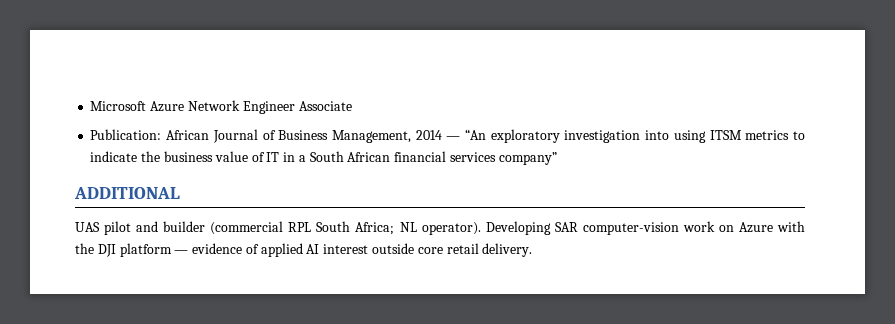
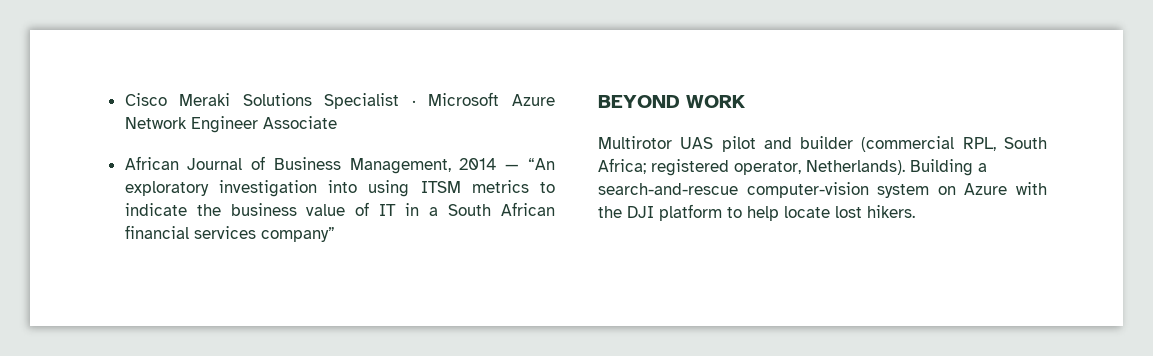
(90, 106) none -> [124,93,416,109] Cisco Meraki Solutions Specialist ·
[90,129,162,140] Publication: -> (337, 122) none
[74,187,180,199] ADDITIONAL // -> [598,95,745,108] [598,136,672,149] BEYOND WORK // Multirotor
[288,222,312,232] RPL -> [962,137,996,151] RPL,
[399,221,715,235] NL operator). Developing SAR computer-vision work -> [651,159,987,176] [598,182,930,198] registered operator, Netherlands). Building a search-and-rescue computer-vision system
[174,243,533,257] — evidence of applied AI interest outside core retail delivery. -> [727,205,915,221] to help locate lost hikers.

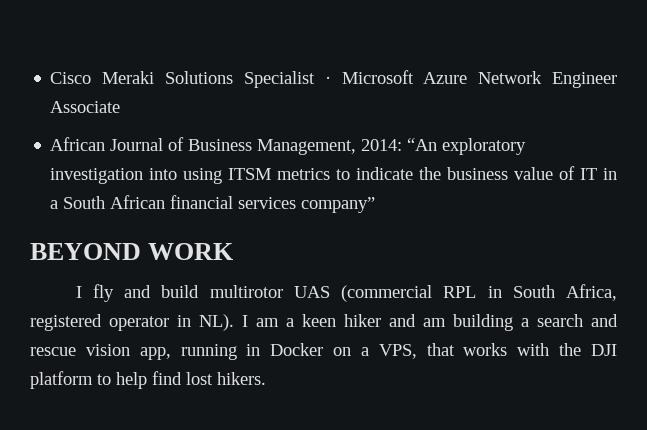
[459,158,520,170] 2014 — -> [361,139,403,151] 2014:
[598,136,1047,152] [598,158,987,176] [598,182,1008,198] Multirotor UAS pilot and builder (commercial RPL, South Africa; registered operator, Netherlands). Building a search-and-rescue computer-vision system on Azure -> [75,284,618,302] [30,314,618,331] [30,343,508,360] I fly and build multirotor UAS (commercial RPL in South Africa, registered operator in NL). I am a keen hiker and am building a search and rescue vision app, running in Docker on a VPS, that works
[784,206,830,218] locate -> [152,371,182,385] find

